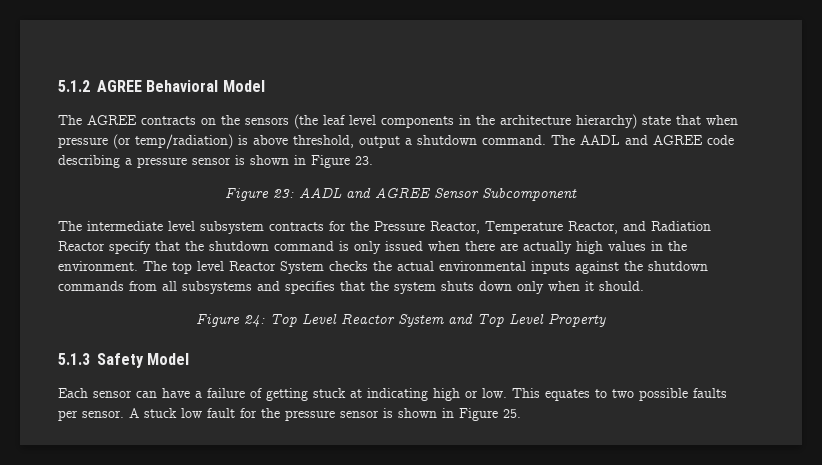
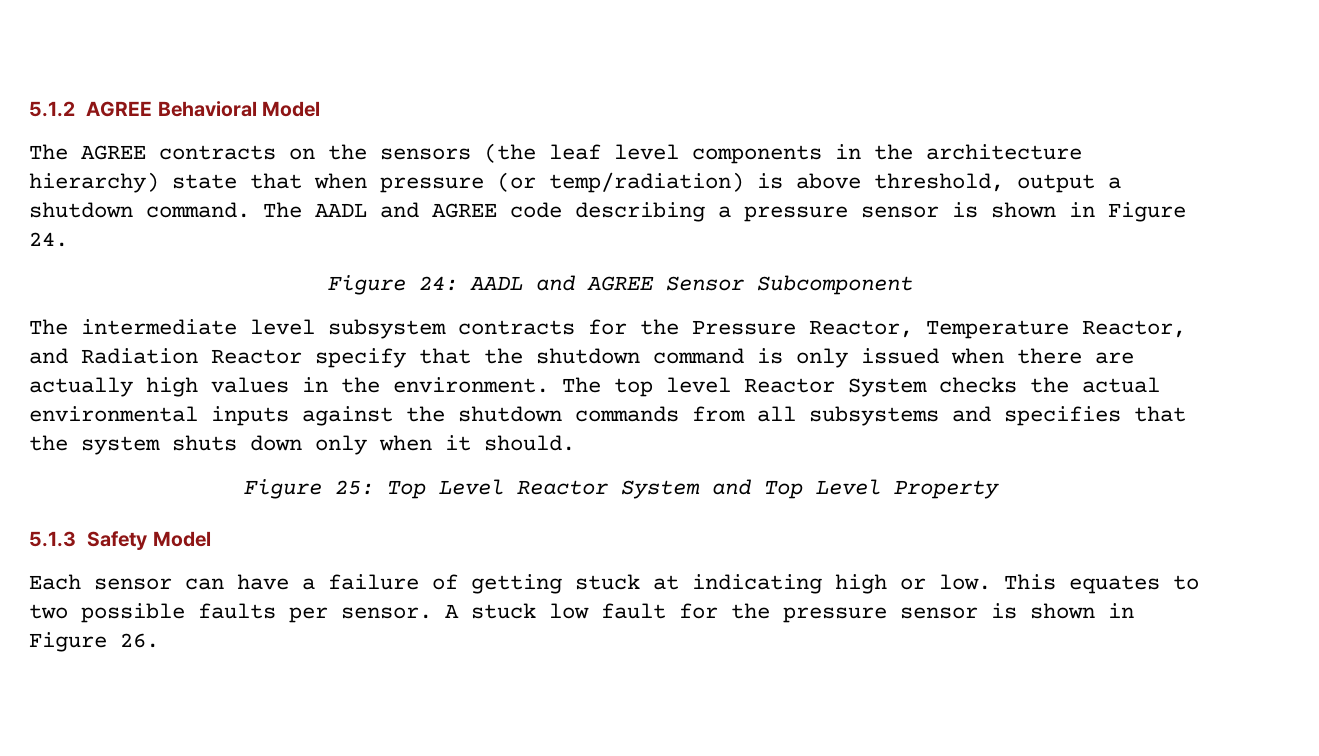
[355,156,373,165] [224,188,294,201] 23. // Figure 23: -> [29,232,68,247] [328,275,458,295] 24. // Figure 24:
[243,315,265,327] 24: -> [334,480,374,495] 25:
[503,409,521,418] 25. -> [120,633,159,648] 26.

